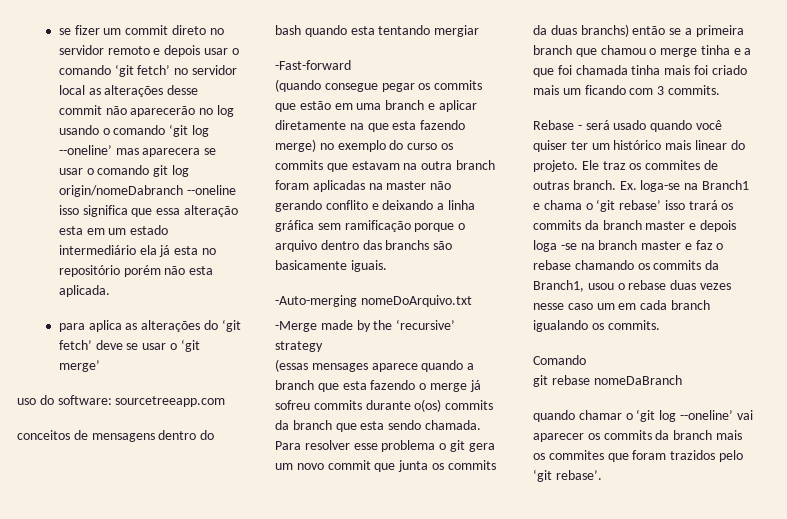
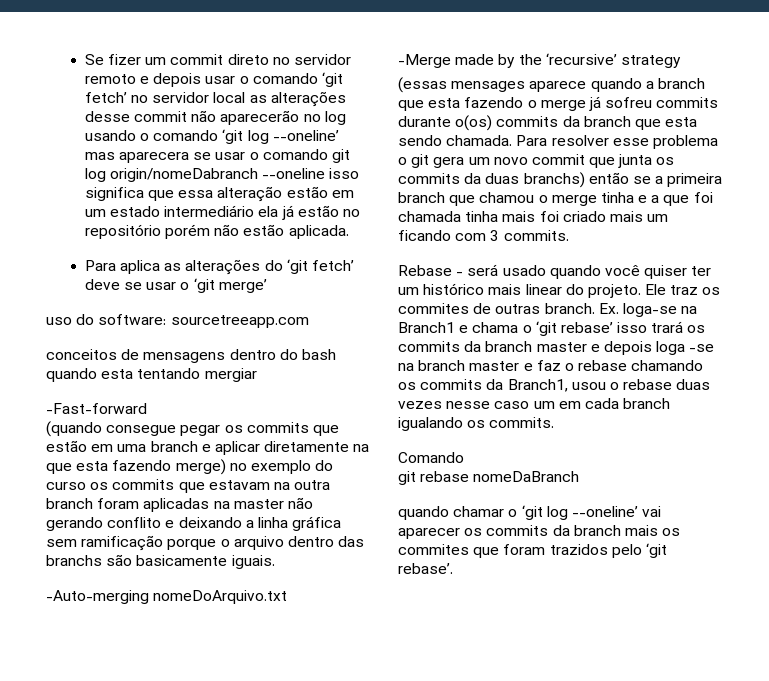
[58,28,71,35] se -> [84,54,104,65] Se
[58,226,83,235] esta -> [286,186,328,198] estão
[174,246,199,255] esta -> [297,205,339,217] estão
[189,266,214,275] esta -> [243,224,285,236] estão
[58,323,85,332] para -> [84,260,116,271] Para

